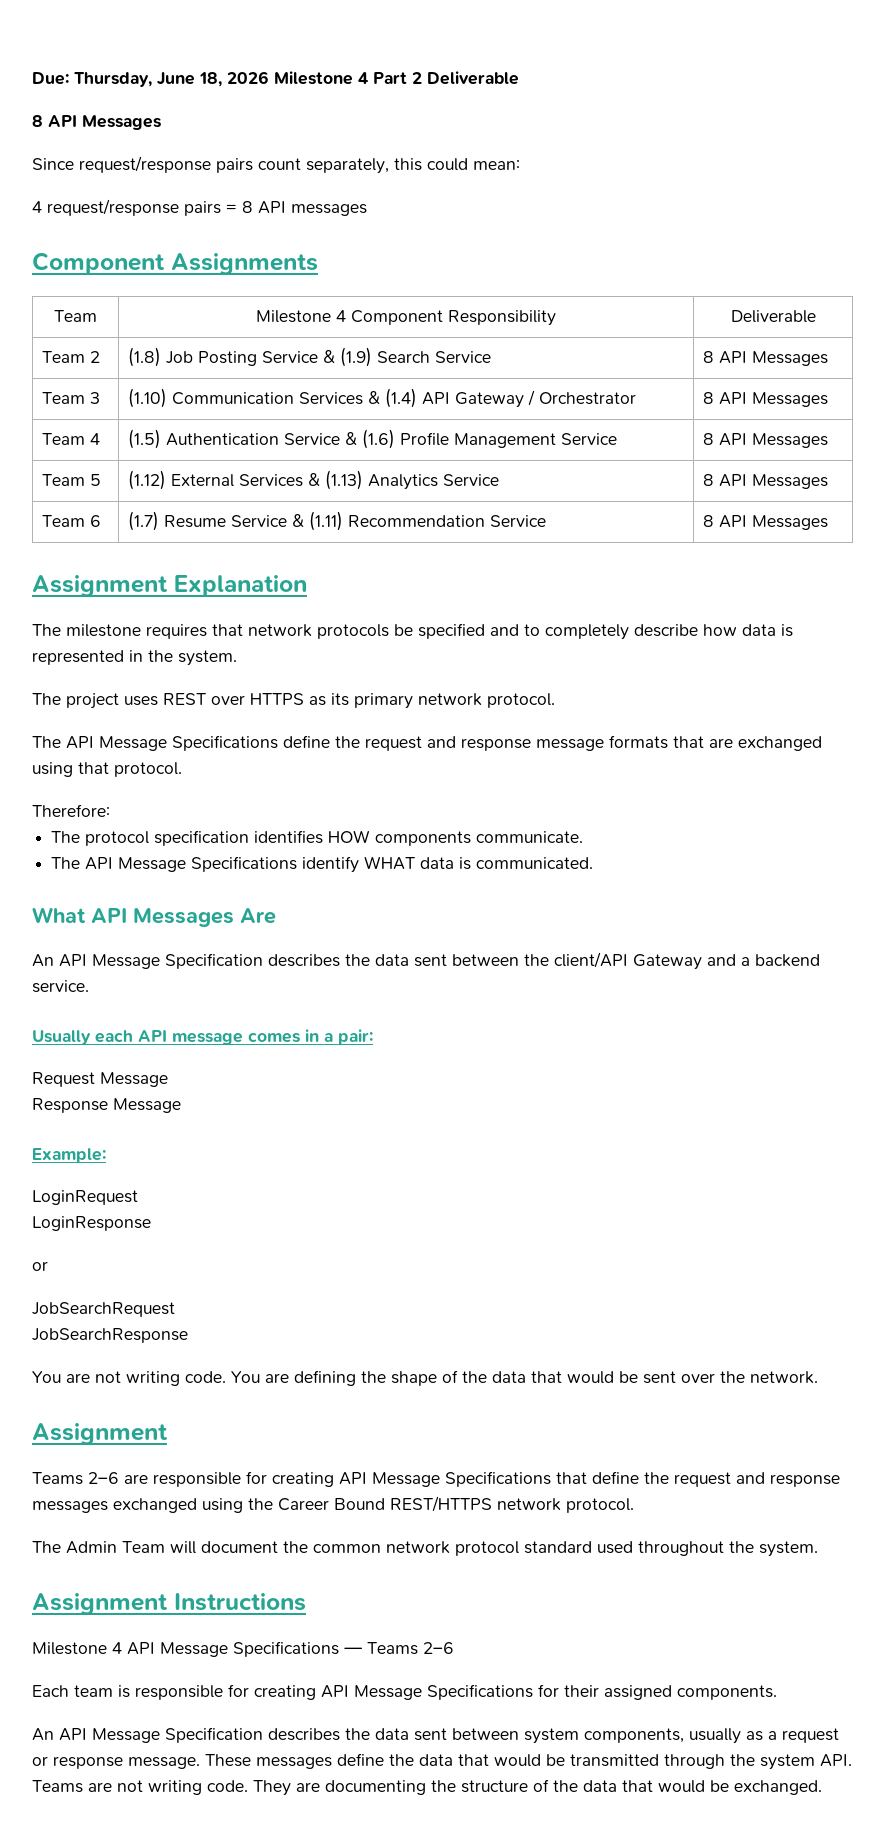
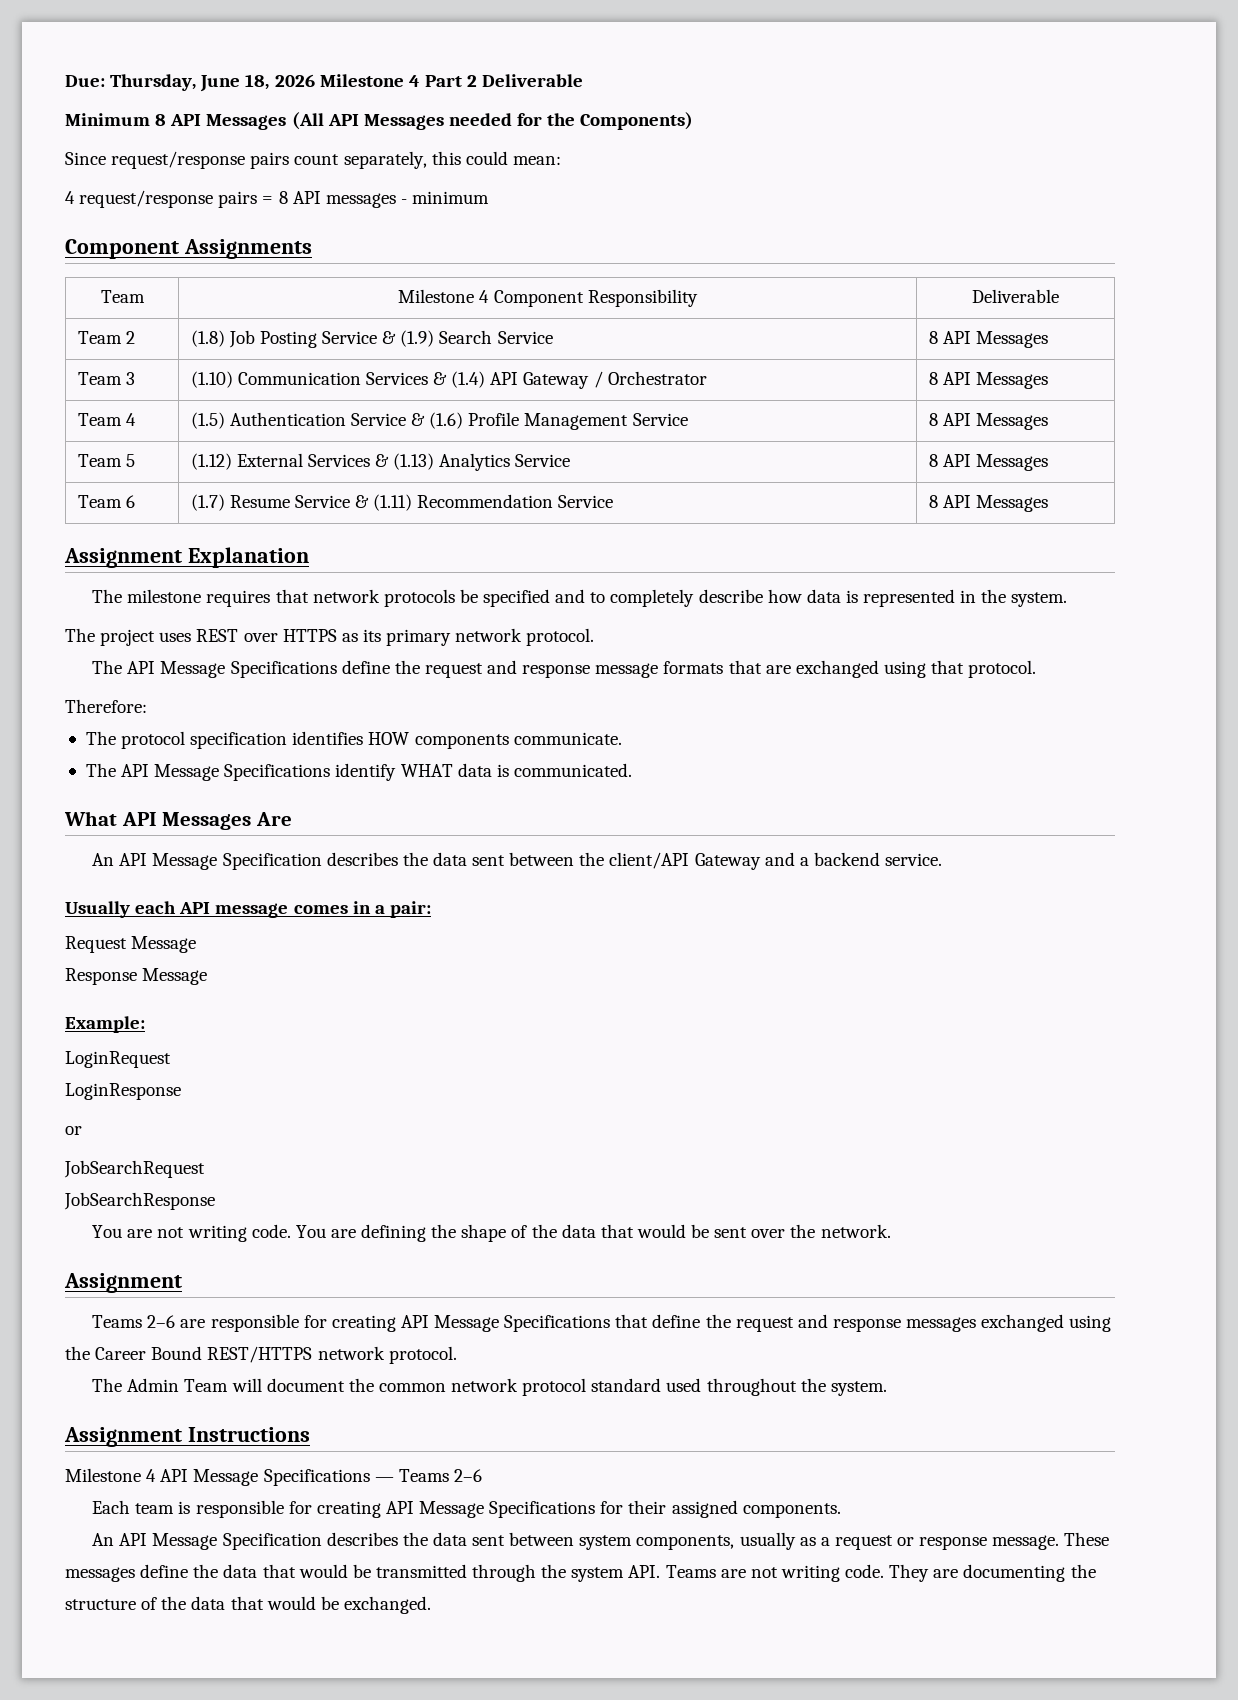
[32,115,161,130] 8 API Messages -> [65,112,694,130] Minimum 8 API Messages (All API Messages needed for the Components)
(367, 210) none -> [400,191,490,204] - minimum

